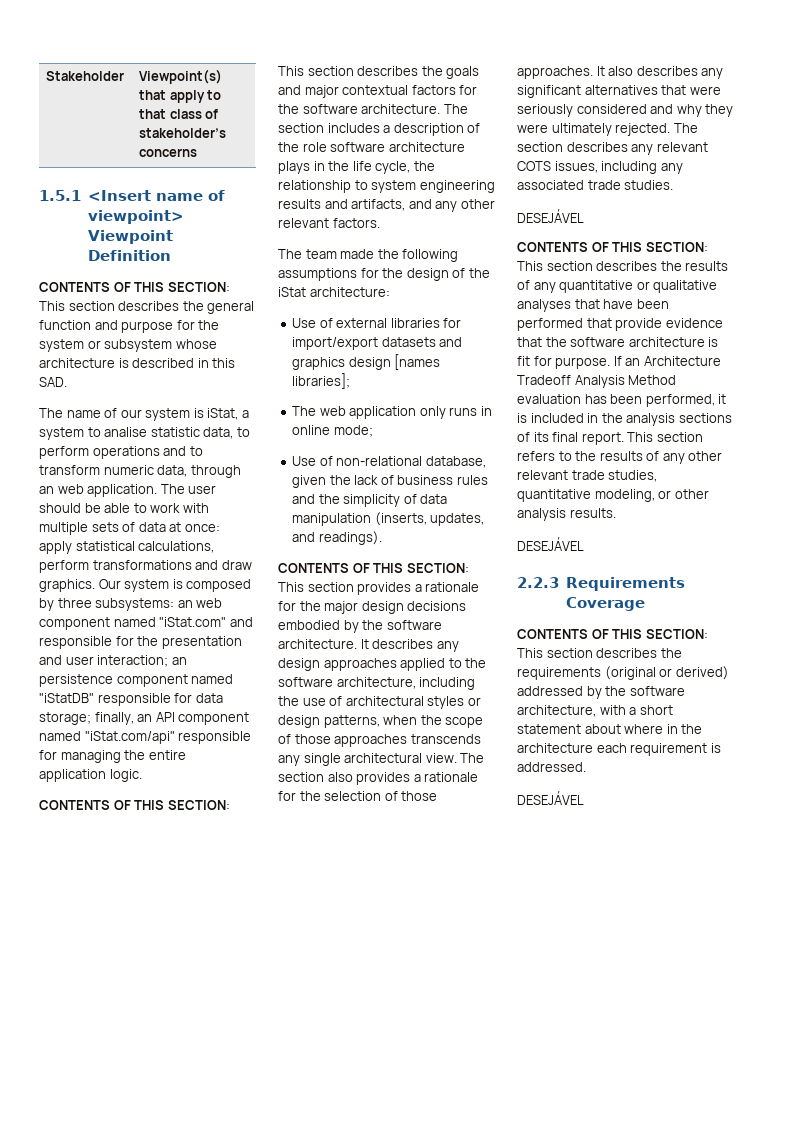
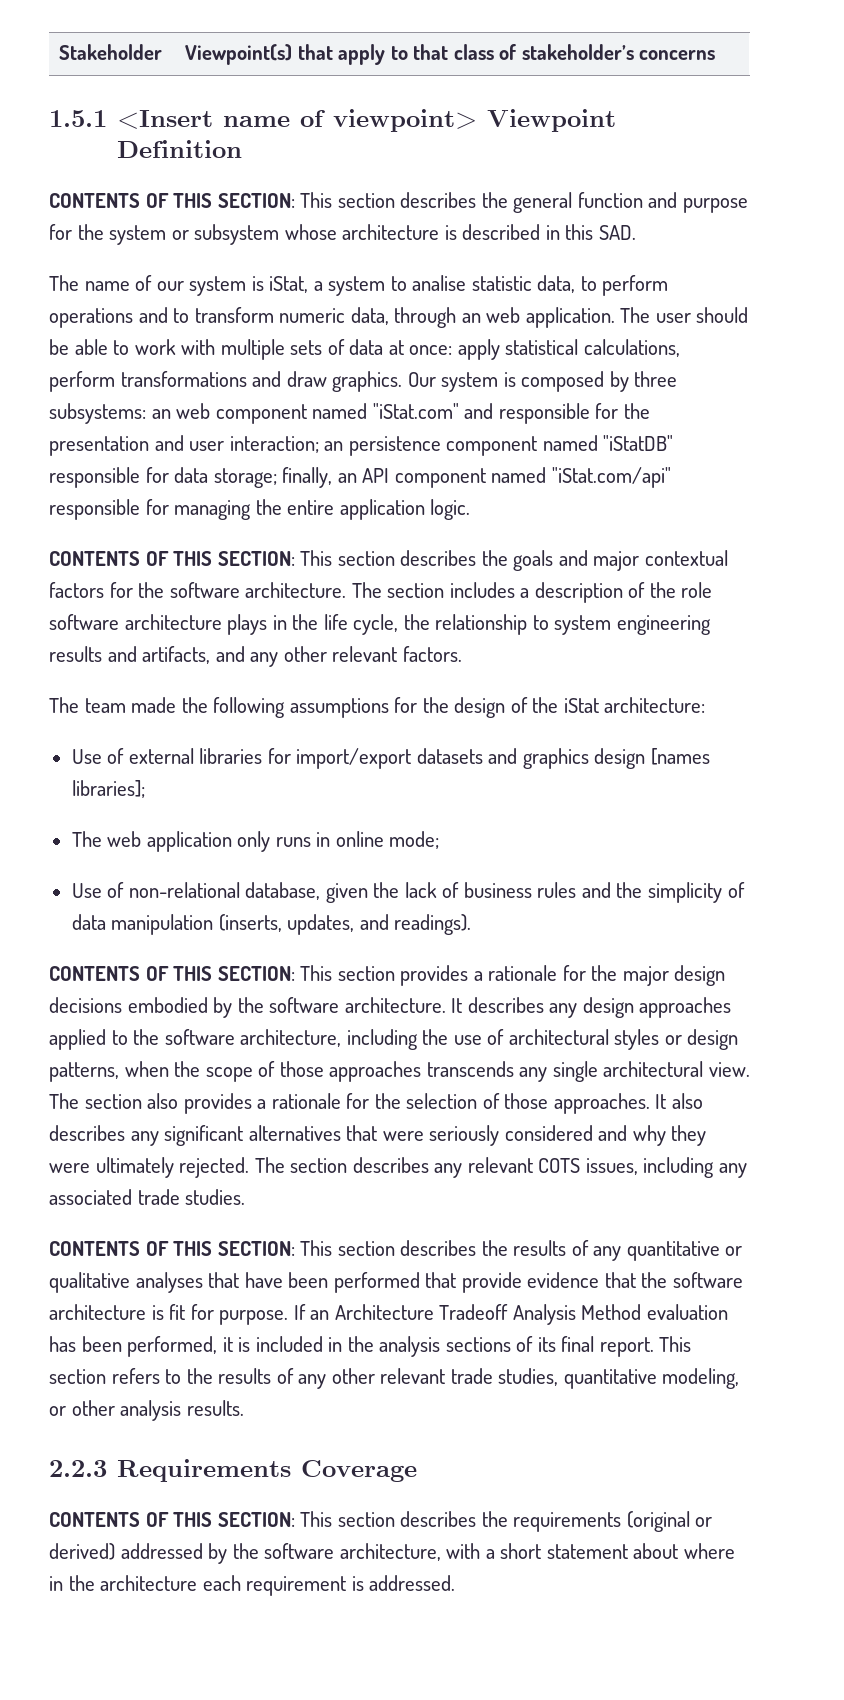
[517,209,584,223] // DESEJÁVEL -> (246, 1197) none
[517,537,584,551] // DESEJÁVEL -> (244, 1408) none
[517,791,584,805] // DESEJÁVEL -> (456, 1583) none

